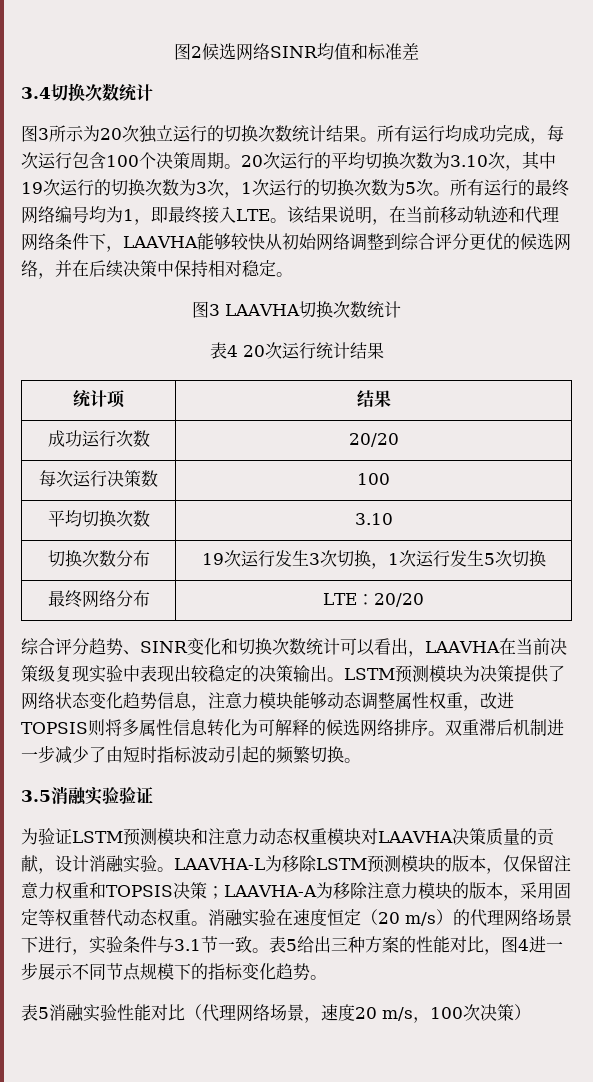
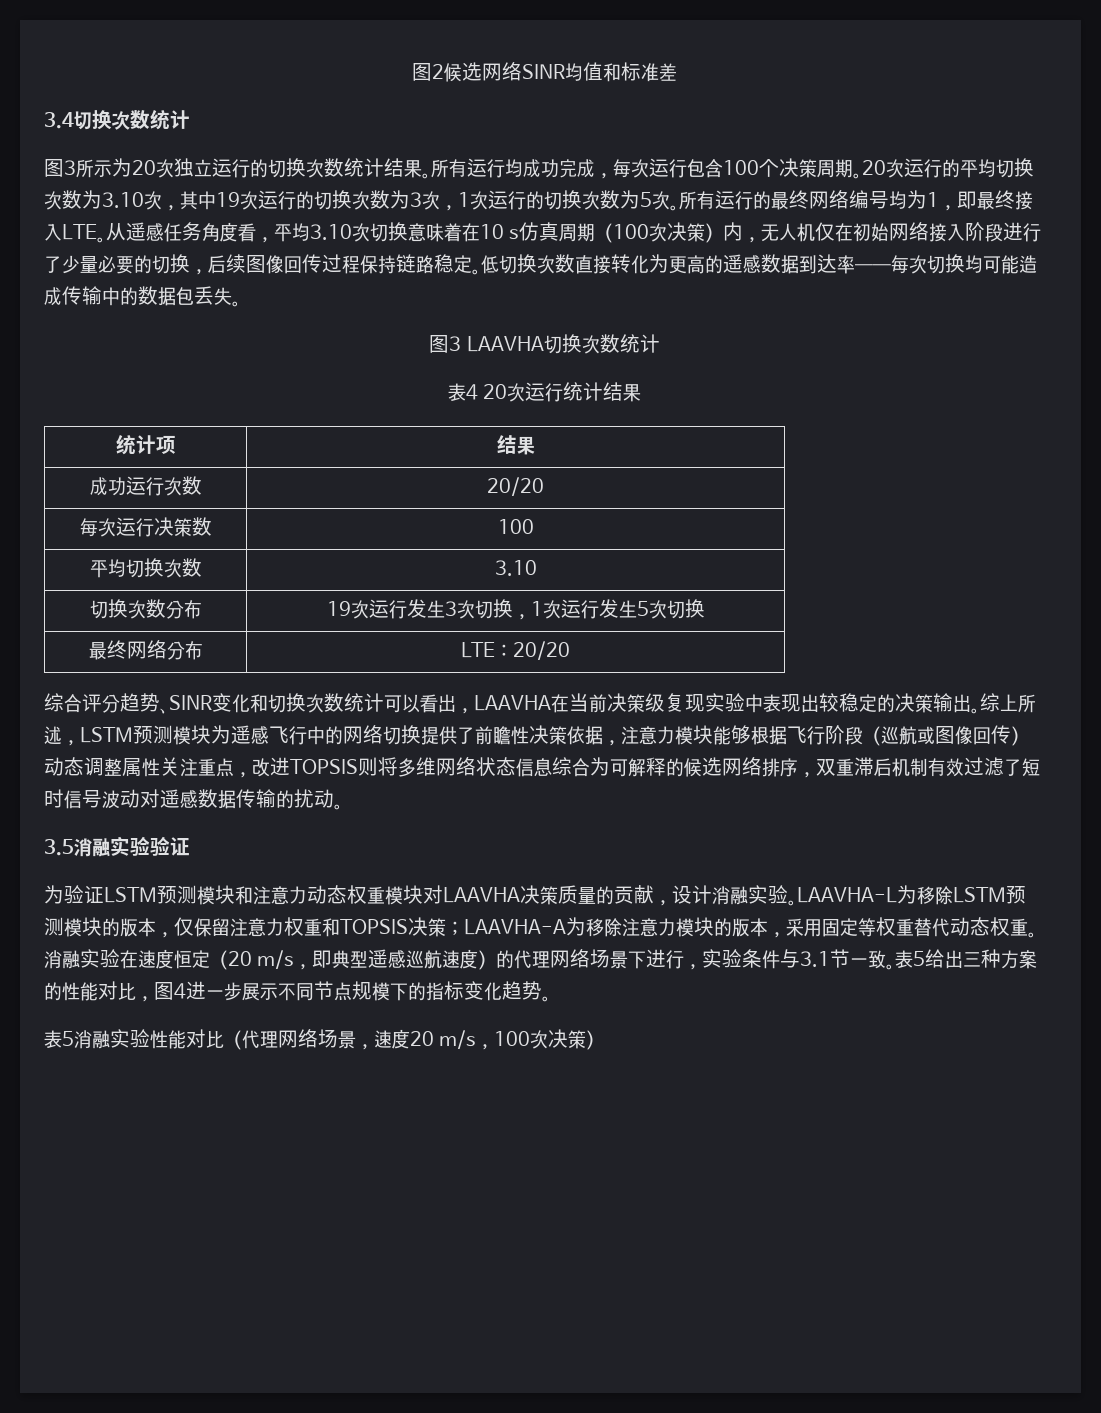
[286,206,559,225] [21,233,571,252] [21,260,276,279] 该结果说明，在当前移动轨迹和代理网络条件下，LAAVHA能够较快从初始网络调整到综合评分更优的候选网络，并在后续决策中保持相对稳定 -> [105,222,1042,243] [44,254,1037,275] [44,286,232,306] 从遥感任务角度看，平均3.10次切换意味着在10 s仿真周期（100次决策）内，无人机仅在初始网络接入阶段进行了少量必要的切换，后续图像回传过程保持链路稳定。低切换次数直接转化为更高的遥感数据到达率——每次切换均可能造成传输中的数据包丢失
(344, 679) none -> [979,693,1036,713] [44,726,80,746] 综上所述，
[480,665,565,683] [21,692,327,711] 决策提供了网络状态变化趋势信息，注意力模块能够 -> [230,725,1029,746] 遥感飞行中的网络切换提供了前瞻性决策依据，注意力模块能够根据飞行阶段（巡航或图像回传）
[429,692,463,709] 权重 -> [160,757,234,777] 关注重点
[139,719,241,737] 属性信息转化 -> [415,757,590,777] 维网络状态信息综合
[428,731,445,736] 。 -> [797,772,816,778] ，
[547,719,564,736] [21,745,344,764] 进一步减少了由短时指标波动引起的频繁切换 -> [927,757,1040,777] [44,789,334,809] 有效过滤了短时信号波动对遥感数据传输的扰动
(436, 919) none -> [294,949,479,970] ，即典型遥感巡航速度

